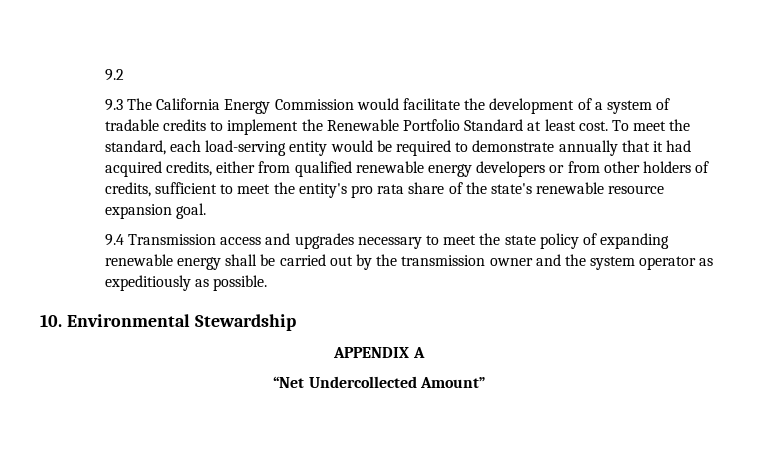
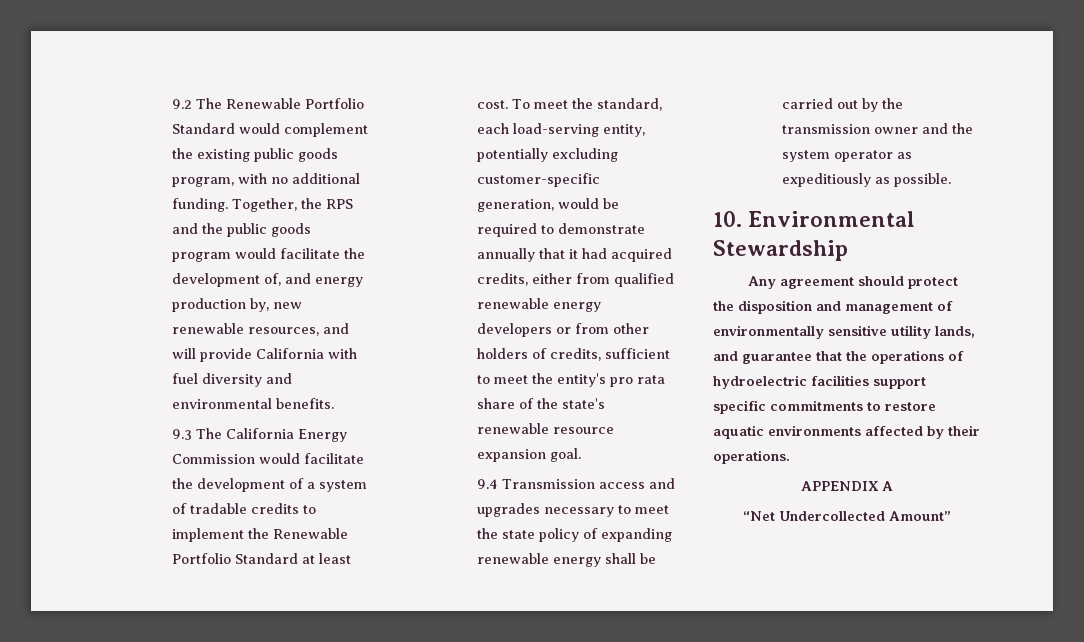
(124, 75) none -> [195,98,364,109] [171,123,368,137] [171,148,338,162] [171,173,360,187] [171,198,353,212] [171,223,311,237] [171,248,365,262] [171,273,363,287] [171,298,302,312] [171,323,349,336] [171,348,357,362] [171,373,292,387] [171,398,334,409] The Renewable Portfolio Standard would complement the existing public goods program, with no additional funding. Together, the RPS and the public goods program would facilitate the development of, and energy production by, new renewable resources, and will provide California with fuel diversity and environmental benefits.
[289,141,328,156] entity -> [602,124,645,137] [476,148,618,162] [476,173,600,187] [476,199,554,212] entity, potentially excluding customer-specific generation,
(296, 322) none -> [748,276,959,289] [713,300,953,314] [713,325,975,339] [713,350,964,364] [713,375,926,389] [713,400,936,414] [713,425,980,439] [713,450,790,464] // Any agreement should protect the disposition and management of environmentally sensitive utility lands, and guarantee that the operations of hydroelectric facilities support specific commitments to restore aquatic environments affected by their operations.

